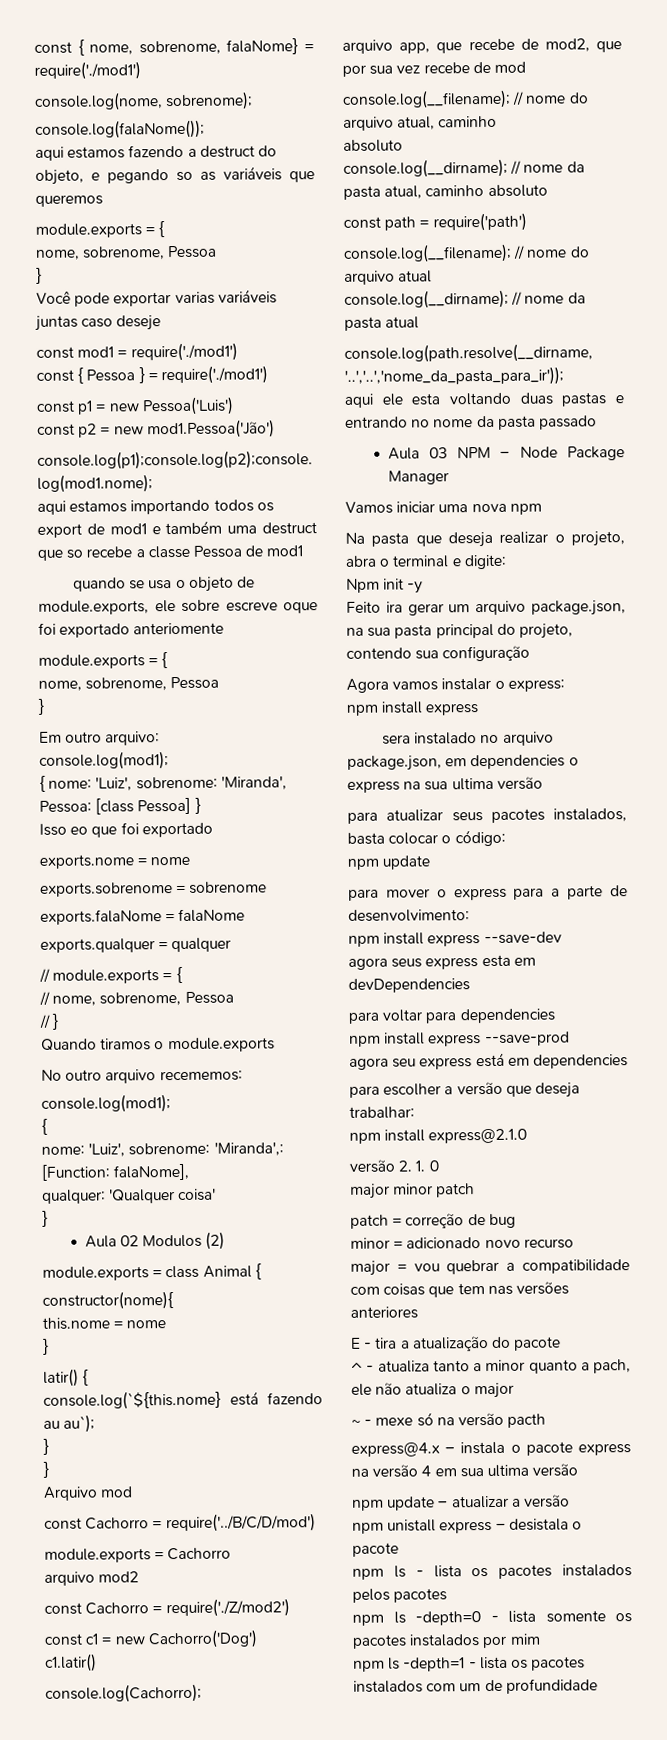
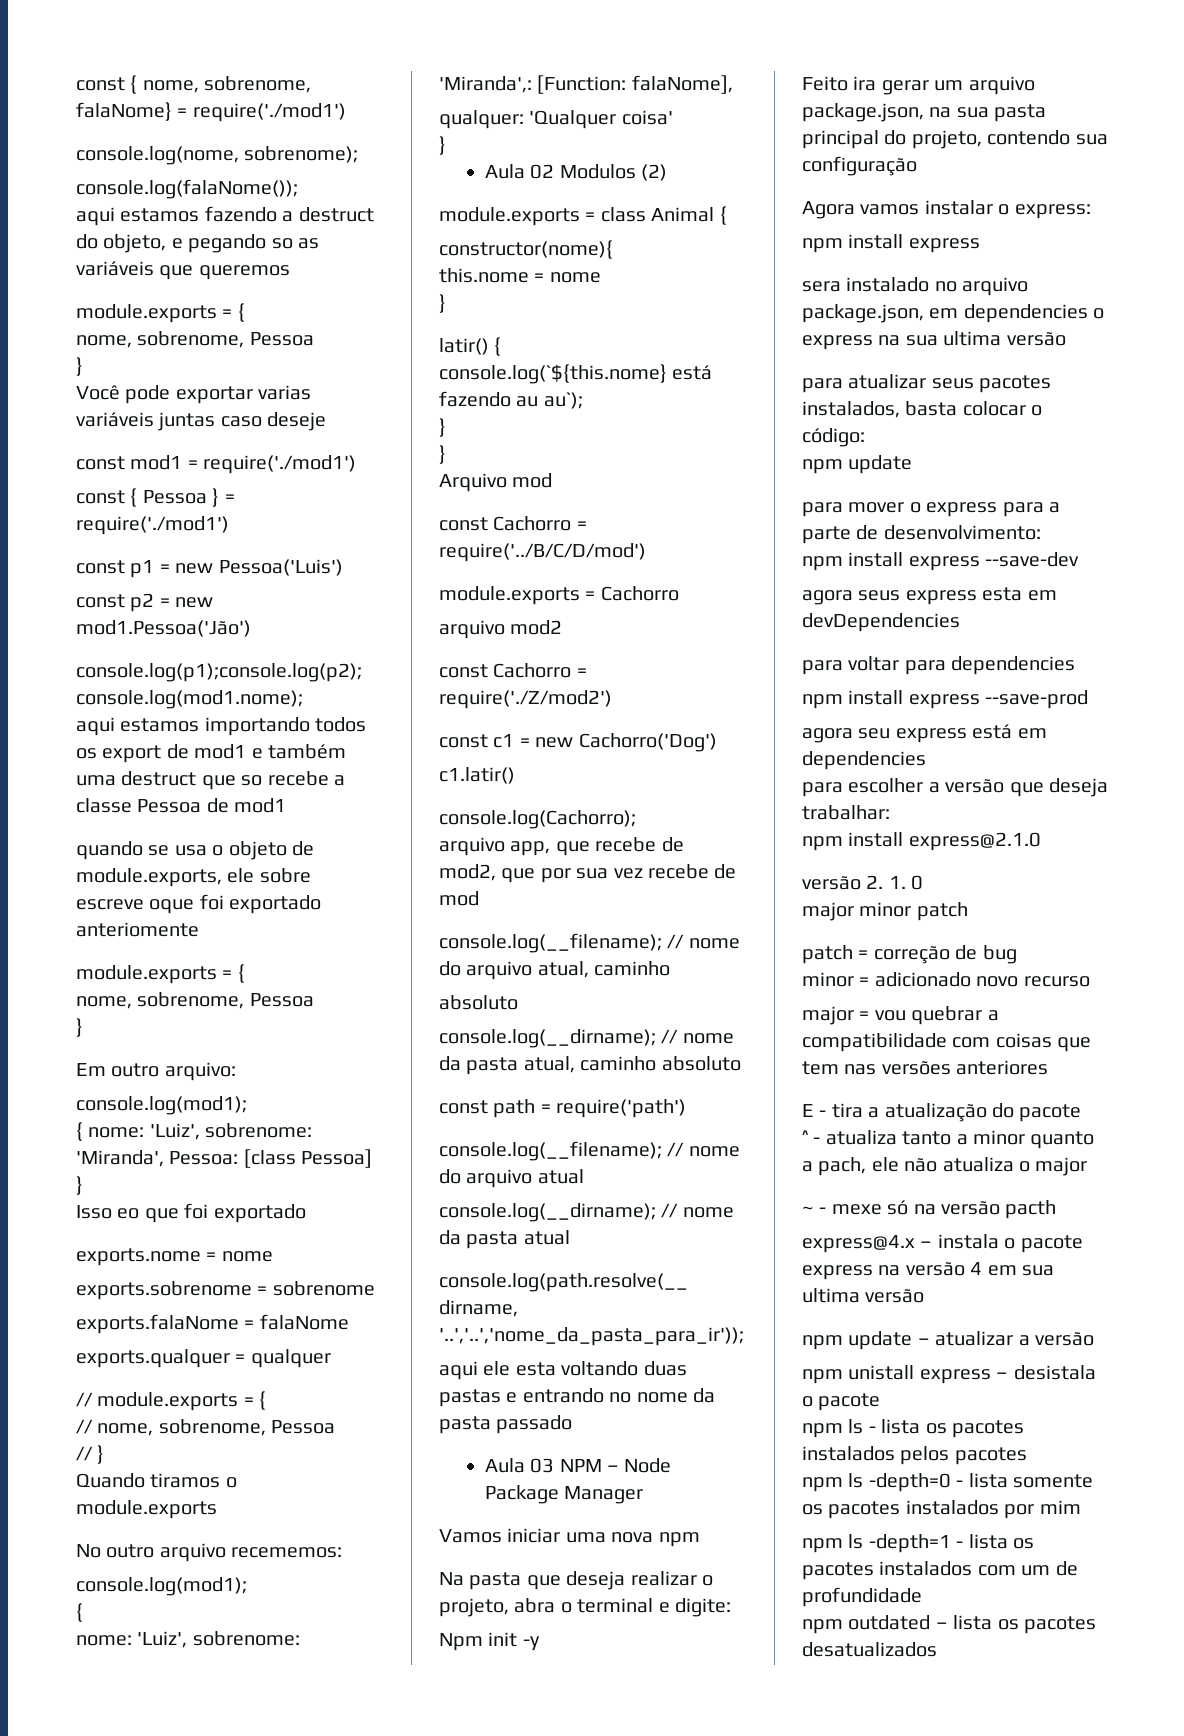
(598, 1686) none -> [802,1615,1096,1634] [802,1642,937,1657] // npm outdated – lista os pacotes desatualizados

